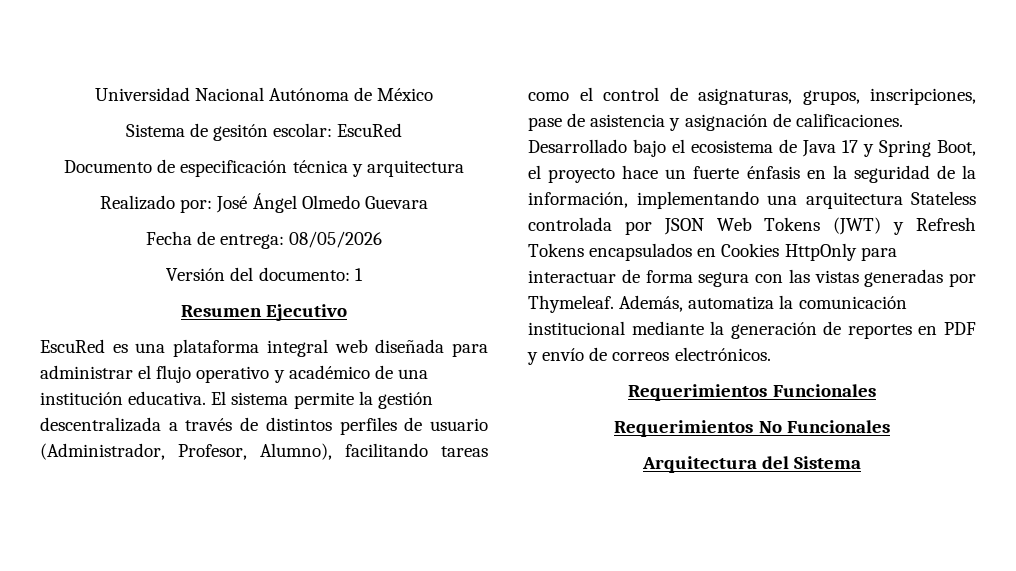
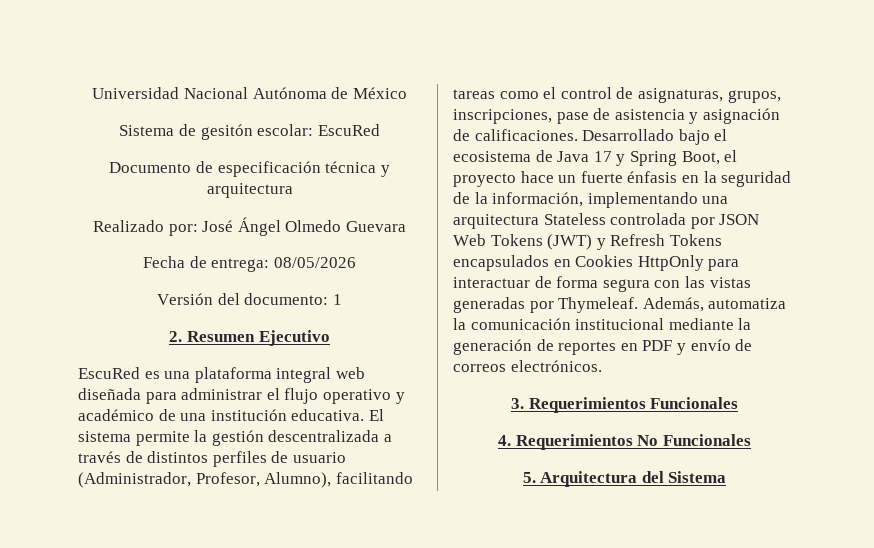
(363, 274) none -> [169,331,183,342] 2.
(771, 354) none -> [510,398,524,409] 3.
(876, 390) none -> [498,435,512,446] 4.
(890, 426) none -> [522,472,536,483] 5.

